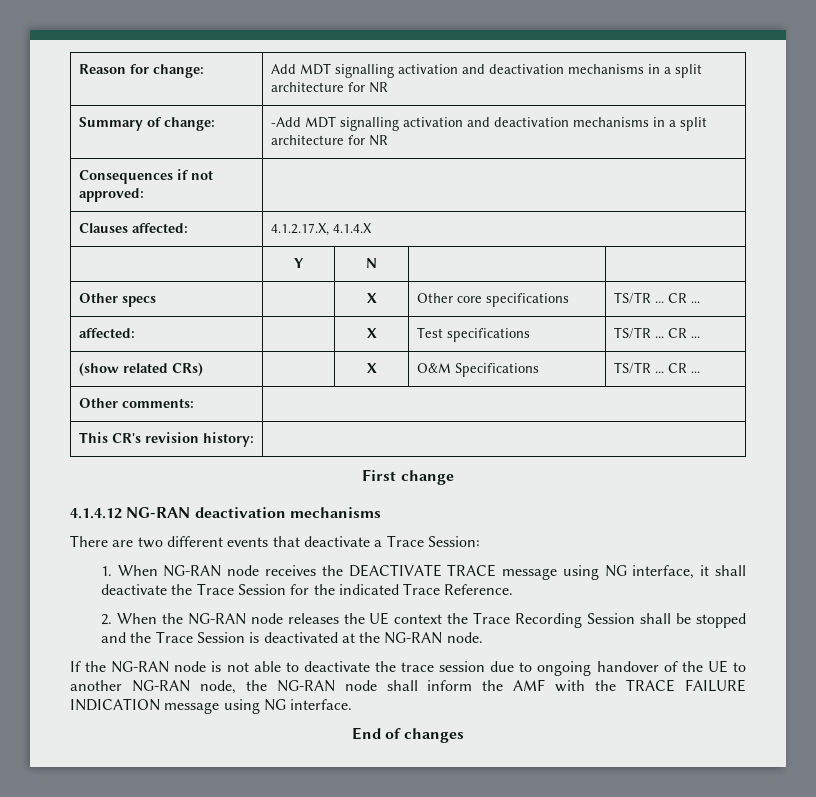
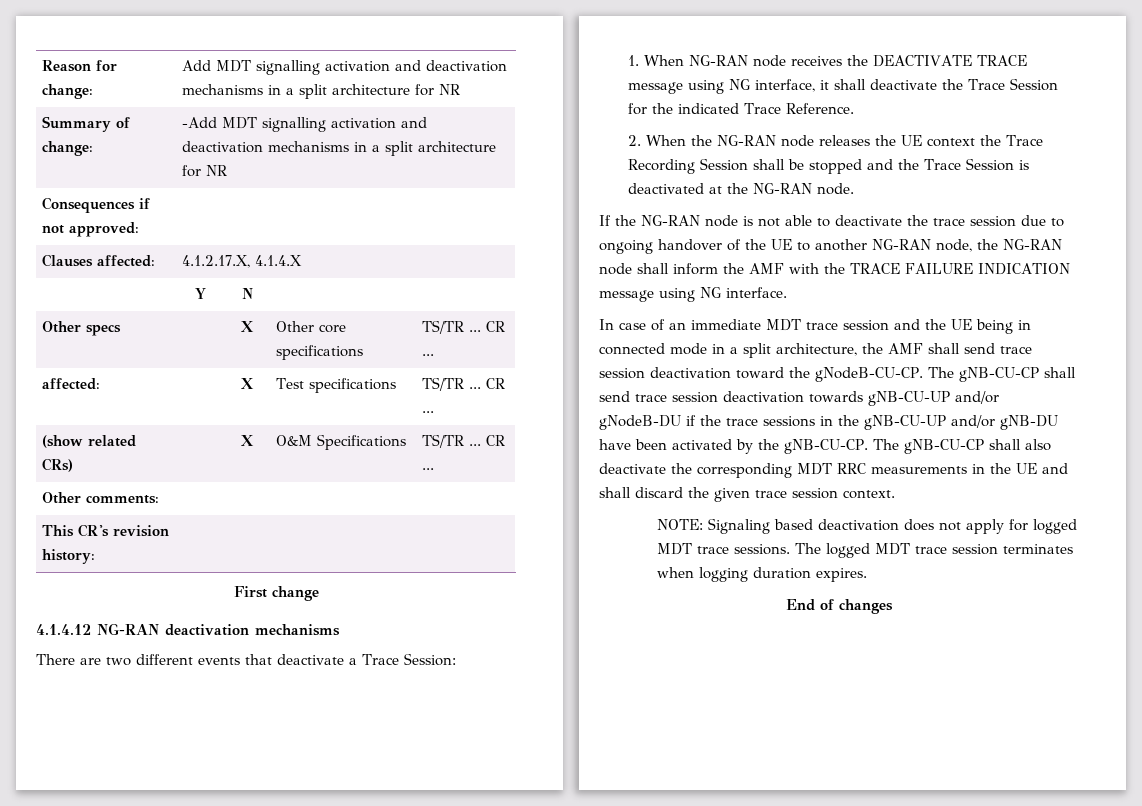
(353, 704) none -> [599,319,1031,334] [599,343,1032,358] [599,367,1076,382] [599,391,999,406] [599,415,1058,430] [599,439,1051,454] [599,463,1068,478] [599,487,895,502] [657,518,1078,534] [657,543,1074,558] [657,567,868,582] // In case of an immediate MDT trace session and the UE being in connected mode in a split architecture, the AMF shall send trace session deactivation toward the gNodeB-CU-CP. The gNB-CU-CP shall send trace session deactivation towards gNB-CU-UP and/or gNodeB-DU if the trace sessions in the gNB-CU-UP and/or gNB-DU have been activated by the gNB-CU-CP. The gNB-CU-CP shall also deactivate the corresponding MDT RRC measurements in the UE and shall discard the given trace session context. // NOTE: Signaling based deactivation does not apply for logged MDT trace sessions. The logged MDT trace session terminates when logging duration expires.

